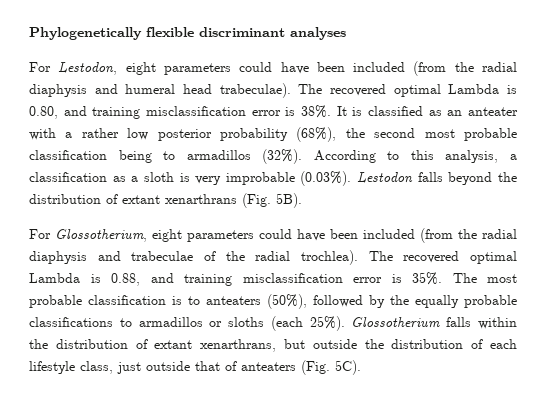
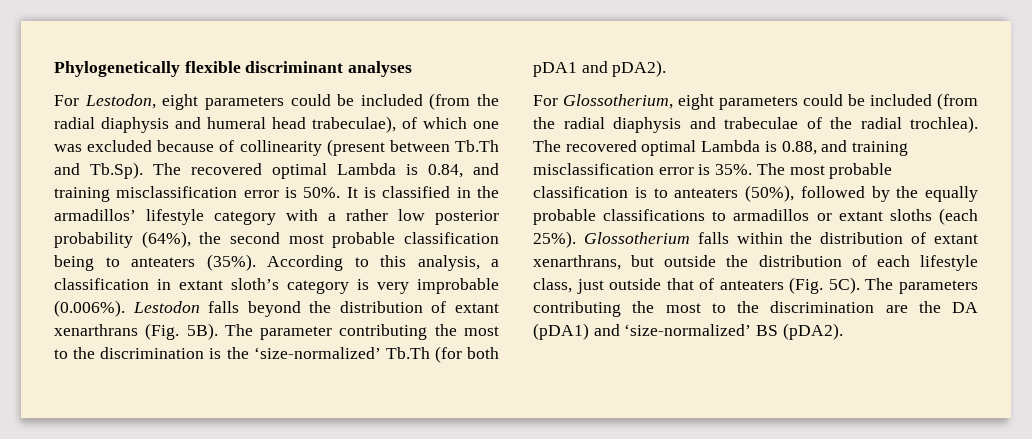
[280,62,345,74] have been -> [337,94,355,106] be
[219,83,517,98] [29,105,331,119] trabeculae). The recovered optimal Lambda is 0.80, and training misclassification error is 38%. -> [312,116,499,133] [54,139,500,156] [54,162,499,179] [54,186,341,202] trabeculae), of which one was excluded because of collinearity (present between Tb.Th and Tb.Sp). The recovered optimal Lambda is 0.84, and training misclassification error is 50%.
[428,107,519,116] as an anteater -> [456,186,499,198] [54,209,276,225] in the armadillos’ lifestyle category
[296,127,337,142] (68%), -> [141,231,191,248] (64%),
[186,149,303,164] armadillos (32%). -> [131,254,256,271] anteaters (35%).
[112,172,174,182] as a sloth -> [157,278,349,294] in extant sloth’s category
[300,171,352,186] (0.03%). -> [54,300,125,317] (0.006%).
(302, 200) none -> [224,324,499,340] [54,346,499,363] [533,60,667,77] The parameter contributing the most to the discrimination is the ‘size-normalized’ Tb.Th (for both pDA1 and pDA2).
[297,229,358,241] have been -> [848,94,865,106] be
(223, 324) none -> [838,211,883,221] extant
(361, 367) none -> [865,278,978,294] [533,301,978,317] [533,323,843,340] The parameters contributing the most to the discrimination are the DA (pDA1) and ‘size-normalized’ BS (pDA2).

